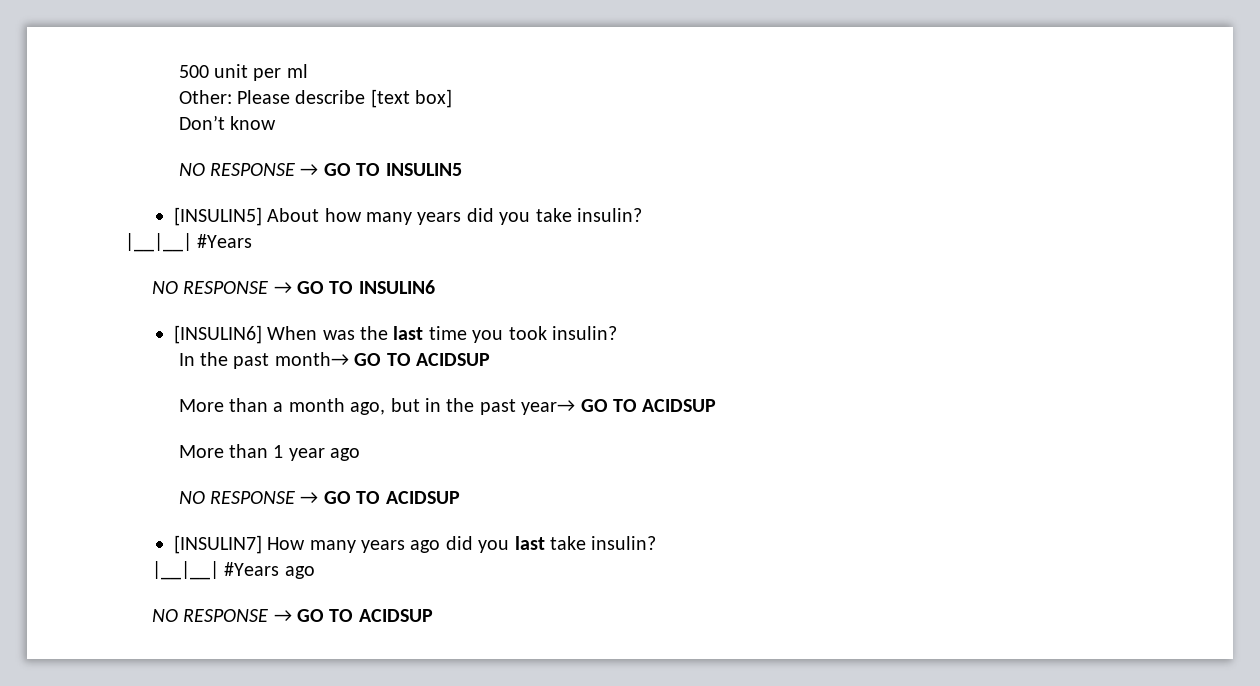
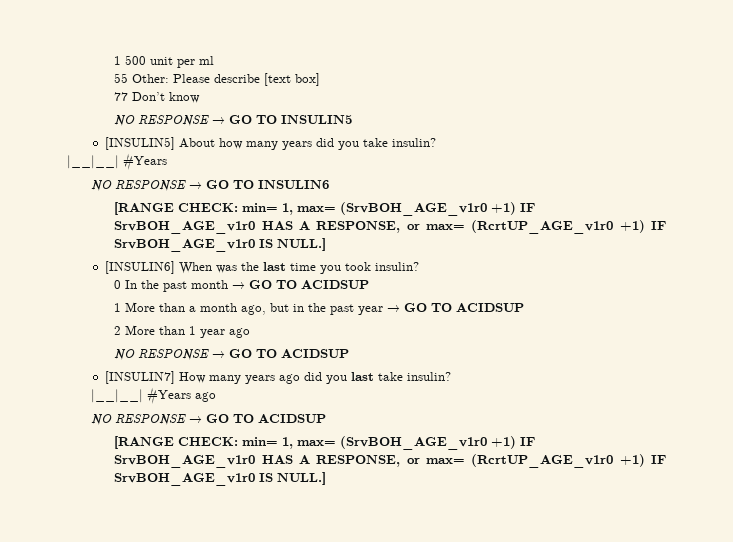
(178, 71) none -> [114,56,122,65] 1
(308, 71) none -> [114,73,129,83] 55
(453, 98) none -> [114,92,129,101] 77
(435, 287) none -> [114,202,536,216] [114,220,666,234] [114,238,327,252] // [RANGE CHECK: min= 1, max= (SrvBOH_AGE_v1r0 +1) IF SrvBOH_AGE_v1r0 HAS A RESPONSE, or max= (RcrtUP_AGE_v1r0 +1) IF SrvBOH_AGE_v1r0 IS NULL.]
(618, 333) none -> [114,280,122,289] 0
[274,352,491,366] month→ GO TO ACIDSUP // -> [191,280,370,289] [114,303,122,312] month → GO TO ACIDSUP // 1
[521,399,717,415] year→ GO TO ACIDSUP // -> [358,303,525,315] [114,326,122,335] year → GO TO ACIDSUP // 2
(433, 615) none -> [114,436,536,450] [114,454,666,468] [114,472,327,486] // [RANGE CHECK: min= 1, max= (SrvBOH_AGE_v1r0 +1) IF SrvBOH_AGE_v1r0 HAS A RESPONSE, or max= (RcrtUP_AGE_v1r0 +1) IF SrvBOH_AGE_v1r0 IS NULL.]

